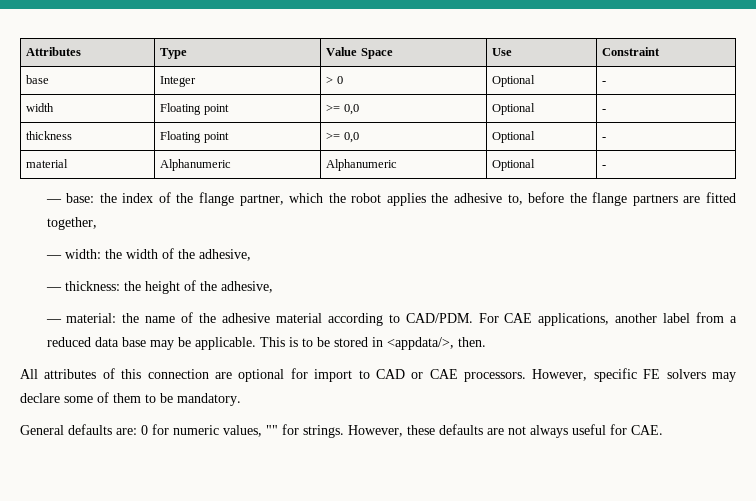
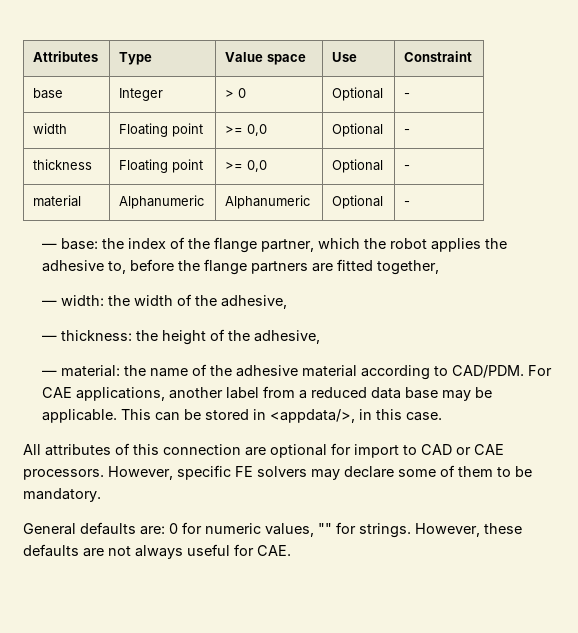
[360,48,393,59] Space -> [266,54,306,65] space
[288,337,313,347] is to -> [154,412,180,421] can
[457,337,486,347] then. -> [358,409,442,421] in this case.

